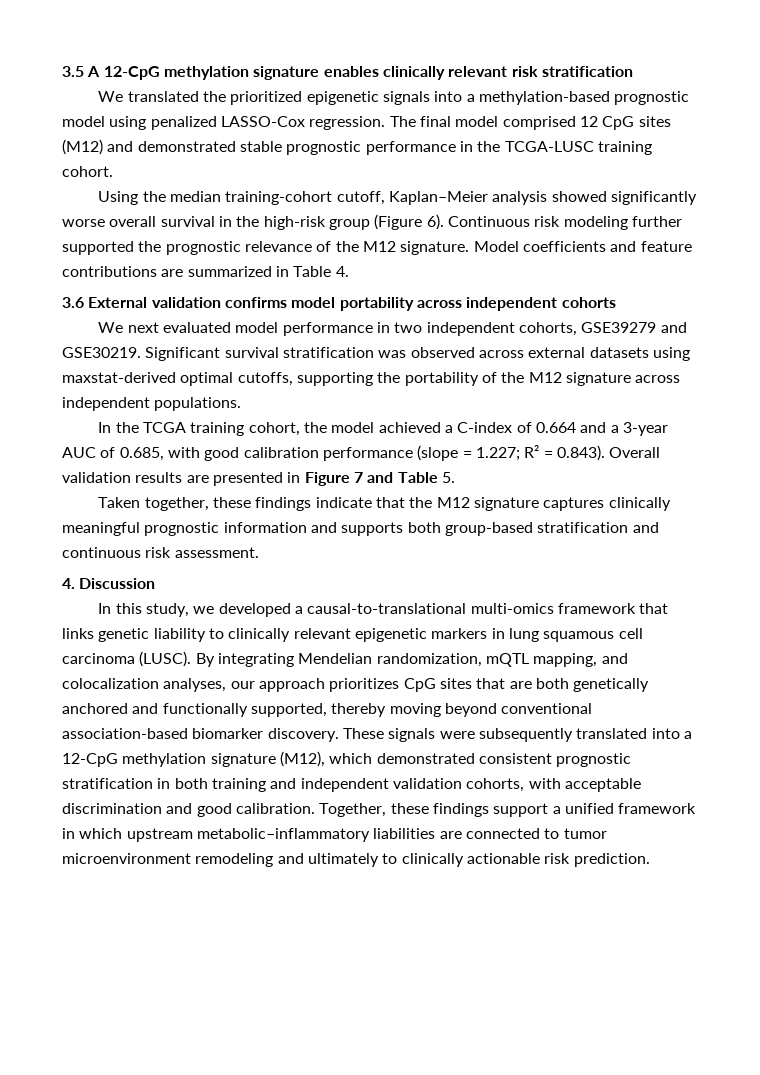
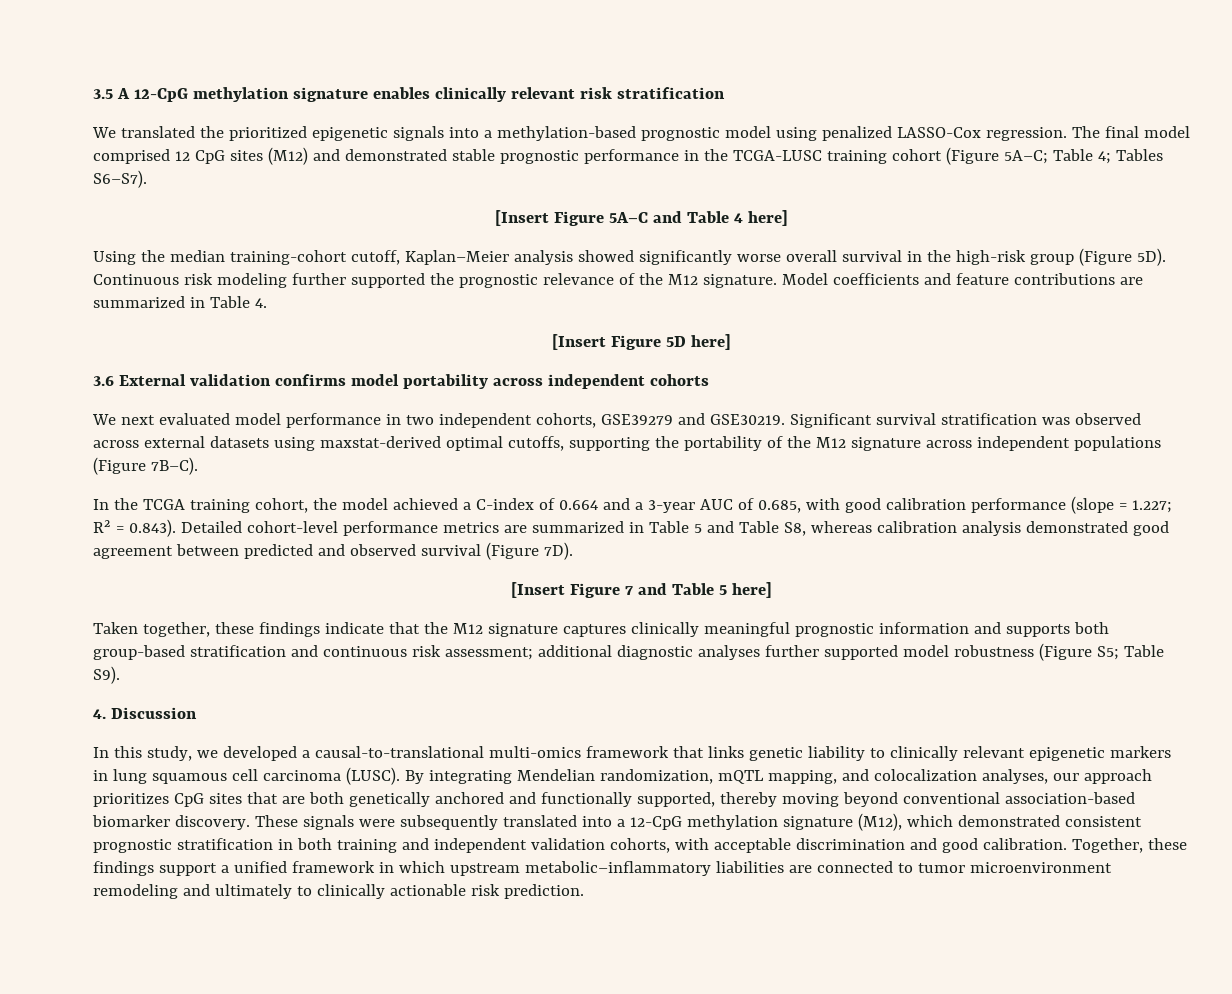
[62,166,113,177] cohort. -> [891,147,1163,165] [93,170,147,188] [495,210,788,226] cohort (Figure 5A–C; Table 4; Tables S6–S7). // [Insert Figure 5A–C and Table 4 here]
[426,214,444,230] 6). -> [1136,248,1166,266] 5D).
(349, 271) none -> [552,334,731,350] // [Insert Figure 5D here]
[154,397,242,411] populations. -> [1073,436,1161,451] [93,457,198,475] populations (Figure 7B–C).
[609,447,661,458] [62,472,301,486] Overall validation results are presented in -> [180,521,1169,536] [93,542,573,560] [511,582,566,598] Detailed cohort-level performance metrics are summarized in Table 5 and Table S8, whereas calibration analysis demonstrated good agreement between predicted and observed survival (Figure 7D). // [Insert
[441,472,455,483] 5. -> [718,582,772,598] 5 here]
[174,547,259,558] assessment. -> [444,643,1164,661] [93,666,120,684] assessment; additional diagnostic analyses further supported model robustness (Figure S5; Table S9).

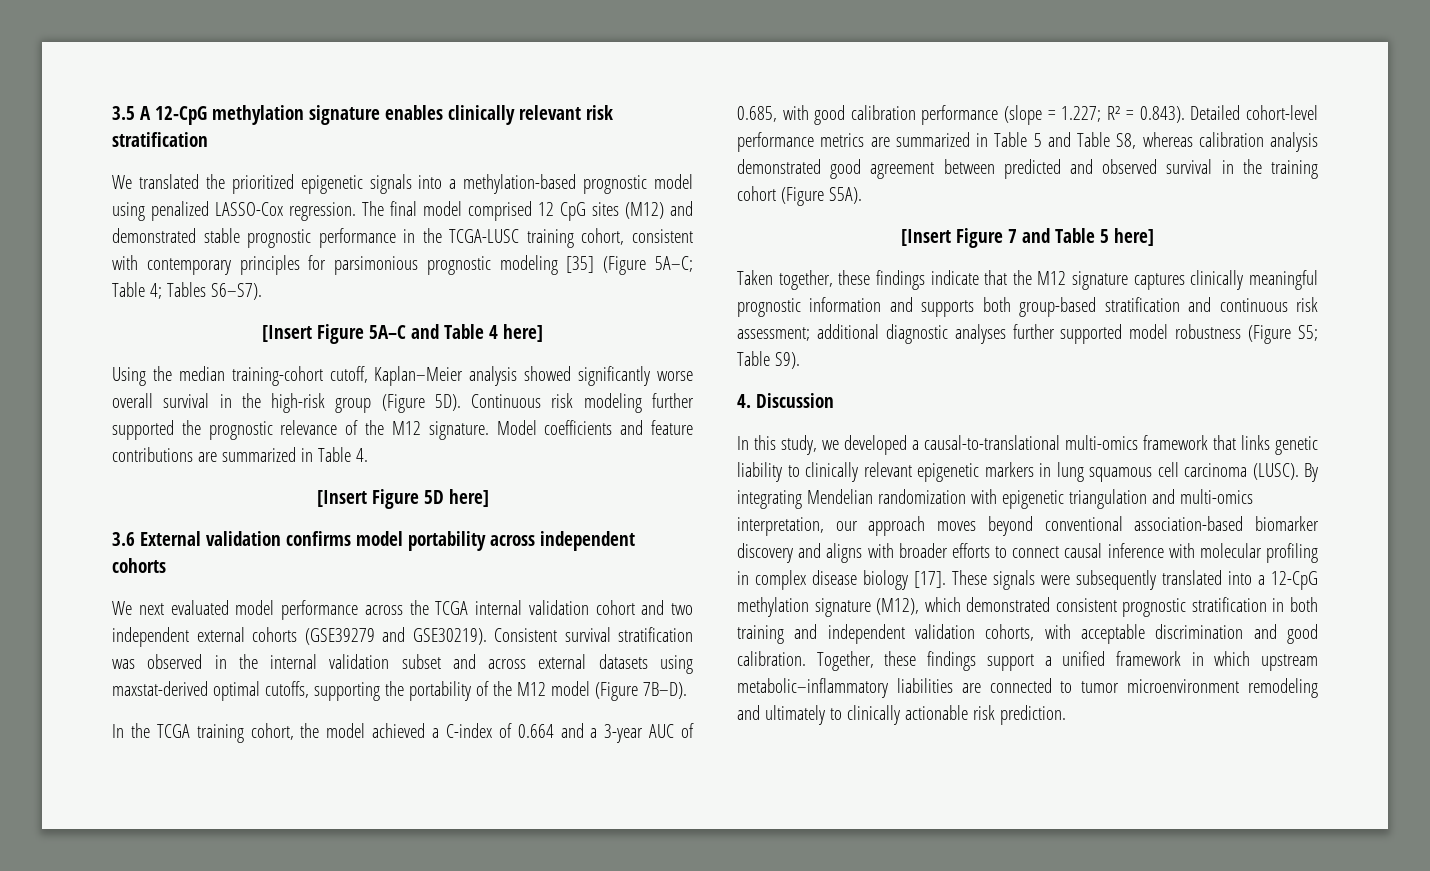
[891,149,942,161] cohort -> [581,228,693,245] [112,255,595,275] cohort, consistent with contemporary principles for parsimonious prognostic modeling [35]
[385,413,1141,428] in two independent cohorts, GSE39279 and GSE30219. Significant survival stratification was observed -> [364,600,693,615] [112,627,693,647] [112,654,476,669] across the TCGA internal validation cohort and two independent external cohorts (GSE39279 and GSE30219). Consistent survival stratification was observed in the internal validation subset and
[850,436,1161,451] [93,457,198,475] signature across independent populations (Figure 7B–C). -> [550,681,687,701] model (Figure 7B–D).
[485,542,573,560] (Figure 7D). -> [1221,159,1318,179] [737,186,862,206] in the training cohort (Figure S5A).
[599,769,1152,784] [93,792,1135,807] [92,815,250,830] randomization, mQTL mapping, and colocalization analyses, our approach prioritizes CpG sites that are both genetically anchored and functionally supported, thereby moving beyond conventional association-based biomarker discovery. -> [877,489,1253,509] [737,516,1319,536] [737,543,1318,563] [737,570,946,590] randomization with epigenetic triangulation and multi-omics interpretation, our approach moves beyond conventional association-based biomarker discovery and aligns with broader efforts to connect causal inference with molecular profiling in complex disease biology [17].

